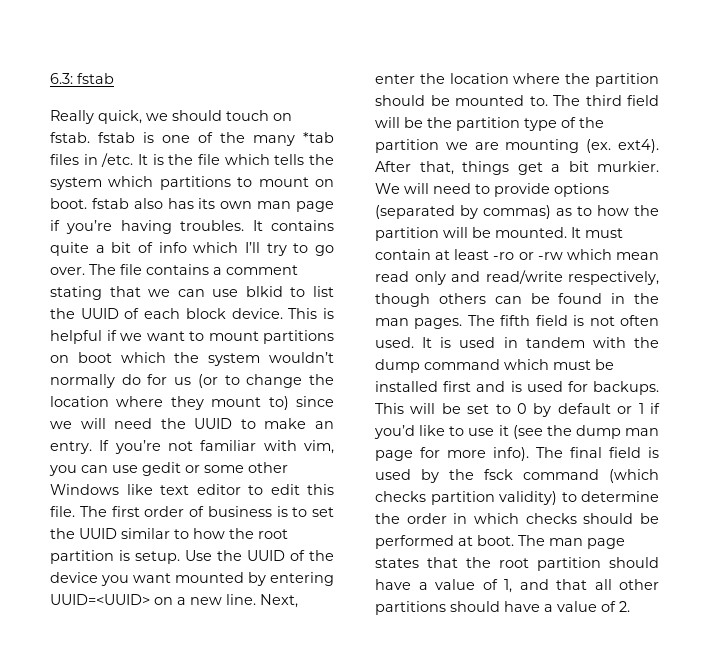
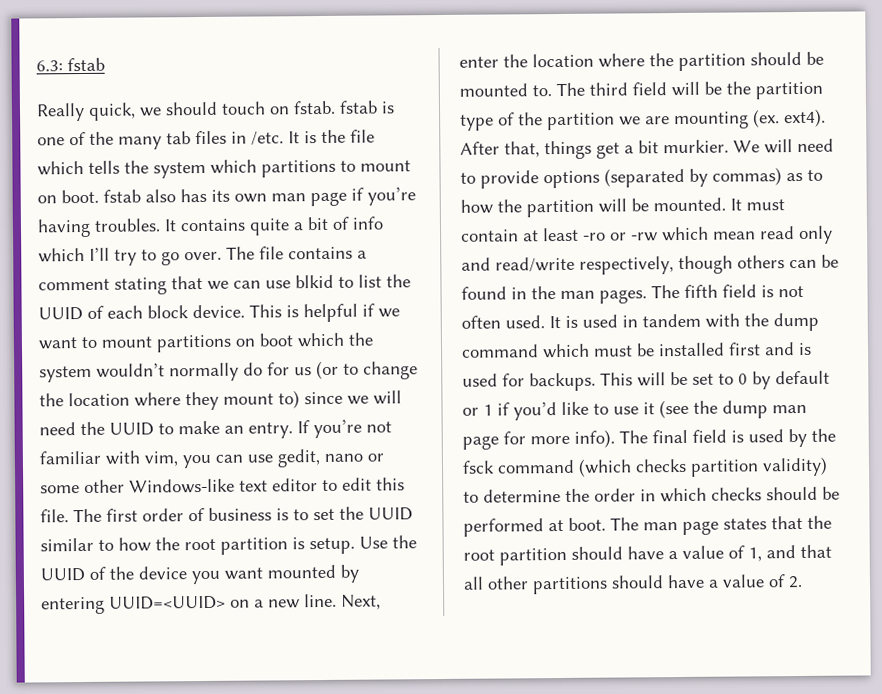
[303,132,334,143] *tab -> [166,131,191,145] tab
[142,462,181,476] gedit -> [277,449,363,468] gedit, nano
[50,484,153,495] Windows like -> [129,478,235,494] Windows-like

